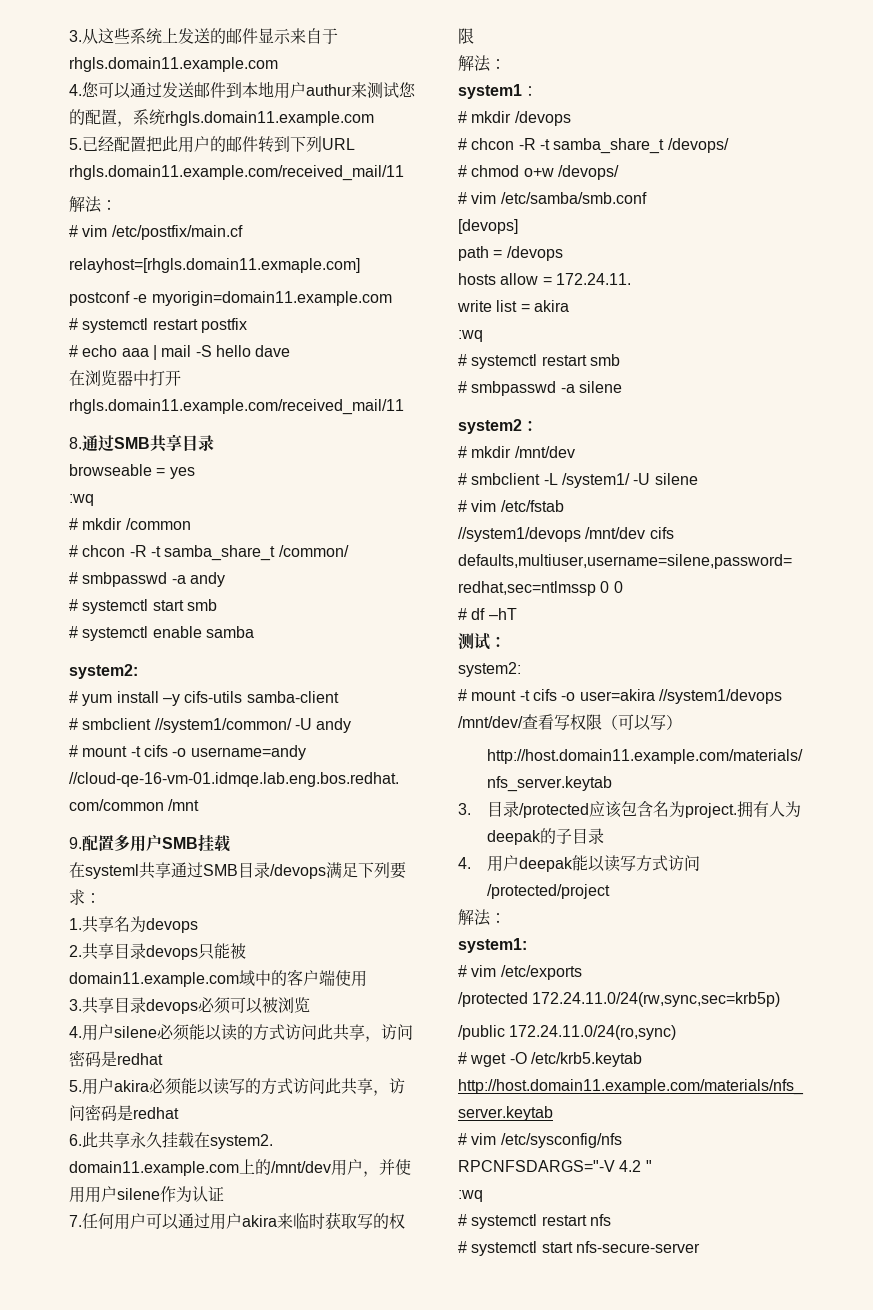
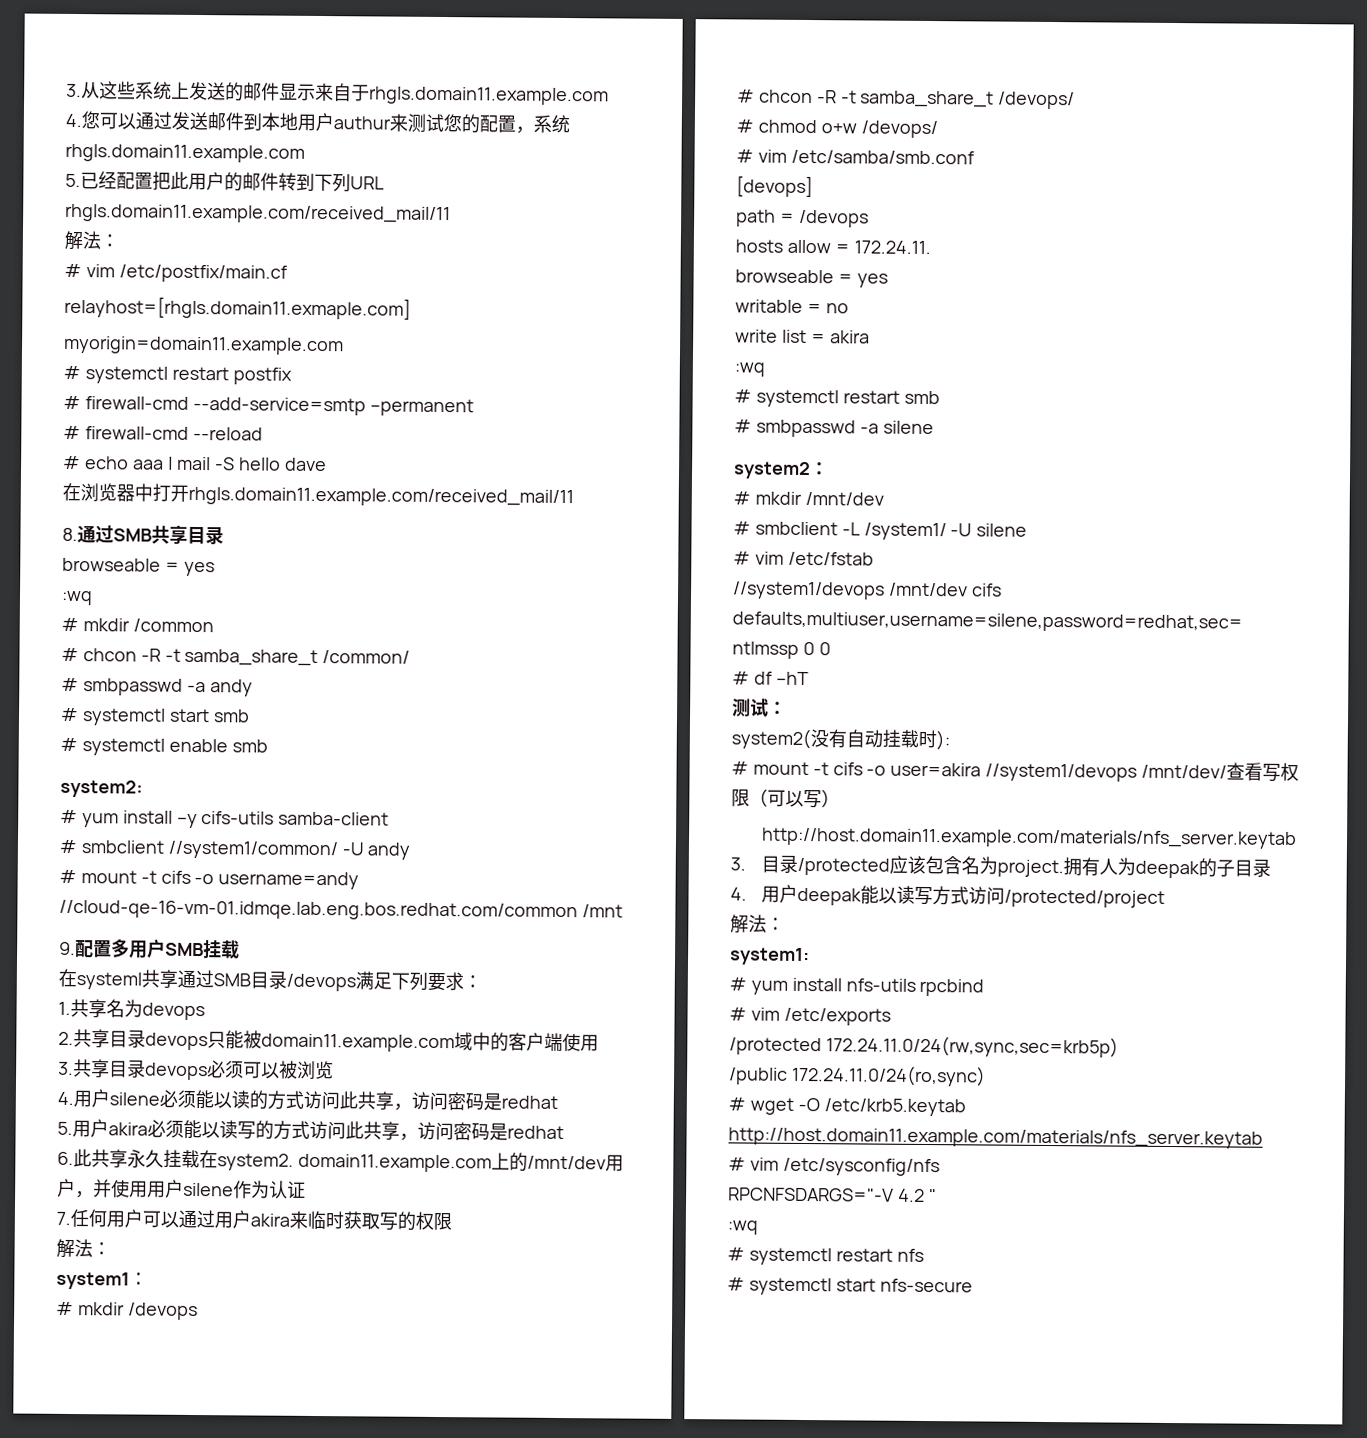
[69,291,148,306] postconf -e -> (411, 307) none
(247, 325) none -> [63,395,474,417] [63,425,263,441] // # firewall-cmd --add-service=smtp –permanent // # firewall-cmd --reload
[205,626,254,638] samba -> [231,739,268,753] smb
(631, 279) none -> [735,269,888,288] [735,299,849,314] // browseable = yes // writable = no
[458,662,521,677] system2: -> [731,728,950,751] system2(没有自动挂载时):
(527, 945) none -> [729,977,985,997] // # yum install nfs-utils rpcbind
[575,1241,700,1253] nfs-secure-server -> [879,1278,973,1293] nfs-secure

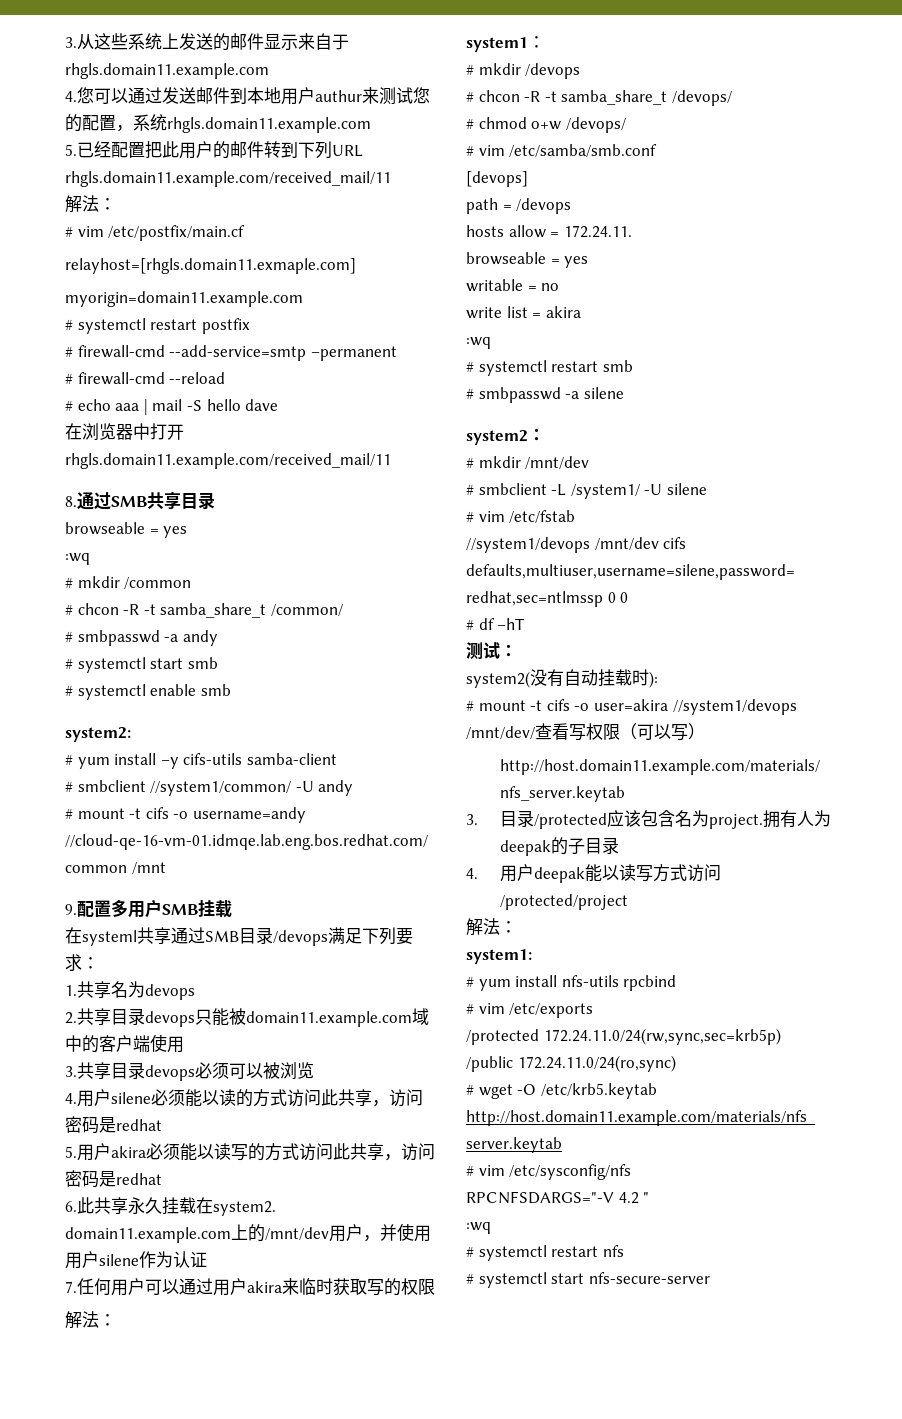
[879,1278,973,1293] nfs-secure -> [588,1272,710,1284] nfs-secure-server

